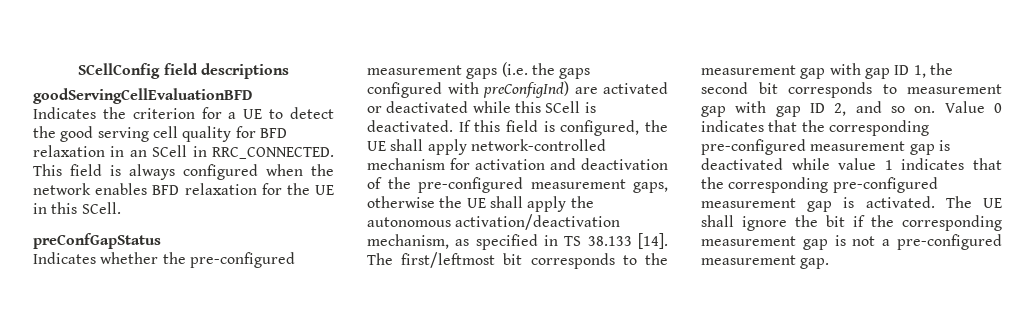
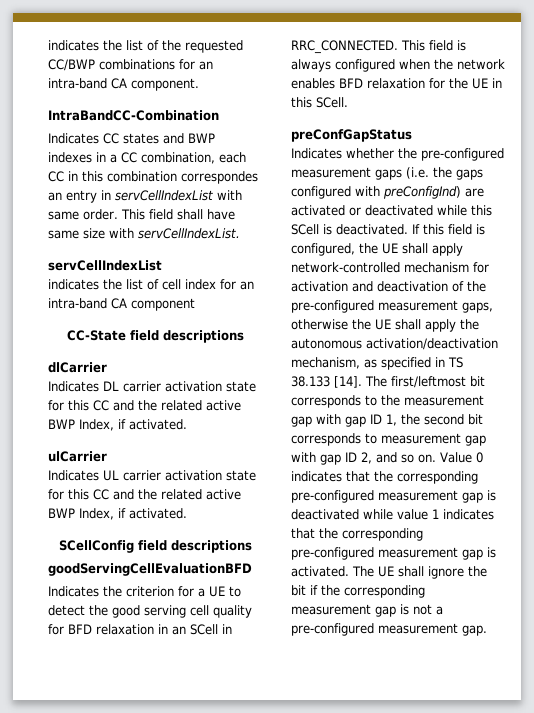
(78, 71) none -> [48,40,243,53] [48,59,213,71] [48,78,199,91] [48,110,219,121] [48,133,215,144] [48,152,246,164] [48,171,258,184] [48,190,242,203] [48,209,235,220] [48,228,240,239] [48,260,162,271] [48,279,254,290] [48,298,195,311] [66,330,244,343] [48,362,107,373] [48,381,256,392] [48,400,241,411] [48,419,187,431] [48,451,107,462] [48,470,256,481] [48,489,241,500] [48,508,187,520] indicates the list of the requested CC/BWP combinations for an intra-band CA component. // IntraBandCC-Combination // Indicates CC states and BWP indexes in a CC combination, each CC in this combination correspondes an entry in servCellIndexList with same order. This field shall have same size with servCellIndexList. // servCellIndexList // indicates the list of cell index for an intra-band CA component // CC-State field descriptions // dlCarrier // Indicates DL carrier activation state for this CC and the related active BWP Index, if activated. // ulCarrier // Indicates UL carrier activation state for this CC and the related active BWP Index, if activated. //

